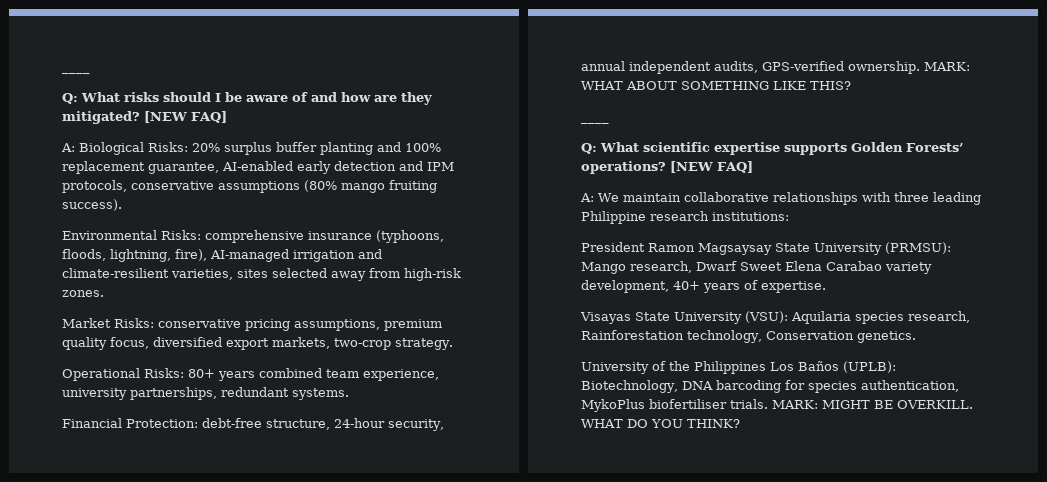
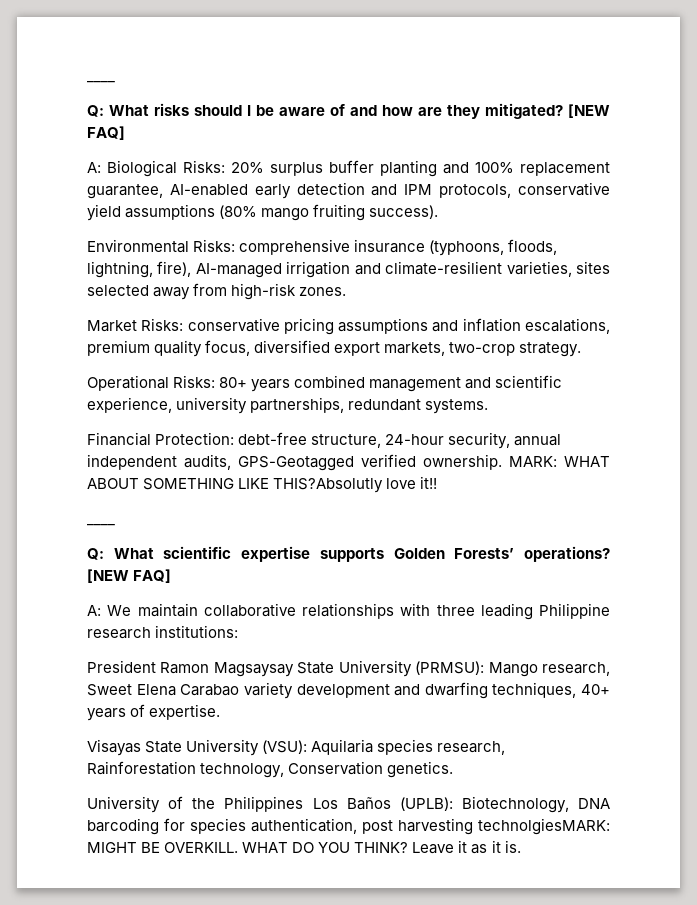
(214, 185) none -> [87,204,121,221] yield
[294,319,380,331] assumptions, -> [338,318,610,334] assumptions and inflation escalations,
[326,369,359,378] team -> [369,375,563,392] management and scientific
[762,61,844,71] GPS-verified -> [238,454,416,471] GPS-Geotagged verified
[810,81,851,90] THIS? -> [273,476,438,493] THIS?Absolutly love it!!
[696,261,737,271] Dwarf -> (610, 669) none
[581,280,669,293] development, -> [296,682,577,699] development and dwarfing techniques,
[581,399,818,412] MykoPlus biofertiliser trials. MARK: -> [362,818,610,835] post harvesting technolgiesMARK:
(740, 423) none -> [412,840,521,854] Leave it as it is.

